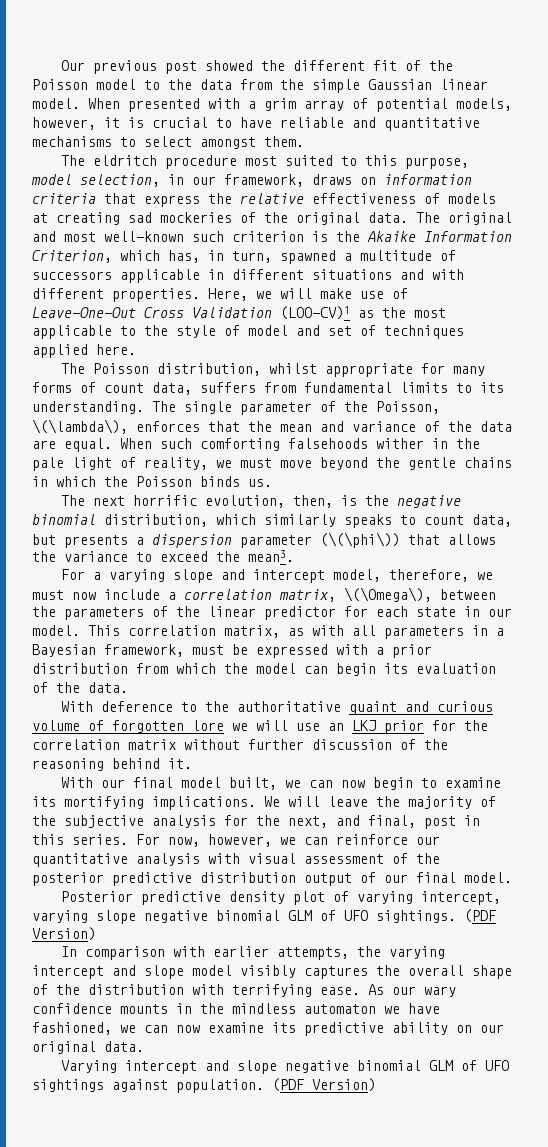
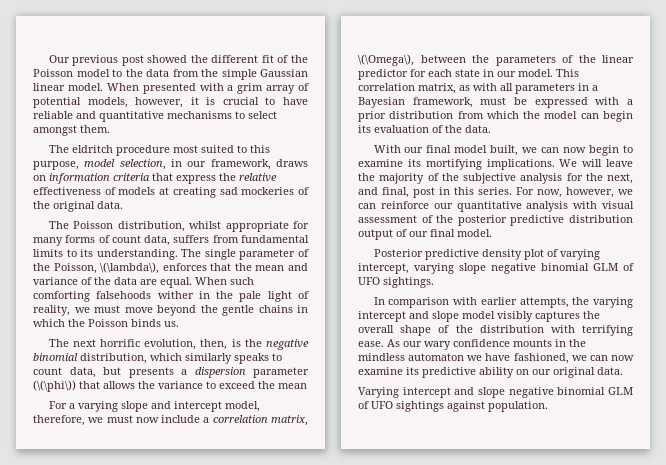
[416,212,512,225] [32,231,512,242] [32,250,456,264] [32,269,464,283] [32,288,408,302] [32,306,446,320] [32,325,464,339] [32,344,136,358] The original and most well-known such criterion is the Akaike Information Criterion, which has, in turn, spawned a multitude of successors applicable in different situations and with different properties. Here, we will make use of Leave-One-Out Cross Validation (LOO-CV)1 as the most applicable to the style of model and set of techniques applied here. -> (123, 205) none
[248,550,294,562] mean3. -> [278,383,307,389] mean
[61,701,494,715] [32,720,488,734] [32,739,448,750] [32,758,192,771] // With deference to the authoritative quaint and curious volume of forgotten lore we will use an LKJ prior for the correlation matrix without further discussion of the reasoning behind it. -> (491, 129) none
[464,909,496,923] [32,927,96,941] (PDF Version) -> (434, 282) none
[272,1078,376,1092] (PDF Version) -> (548, 406) none

